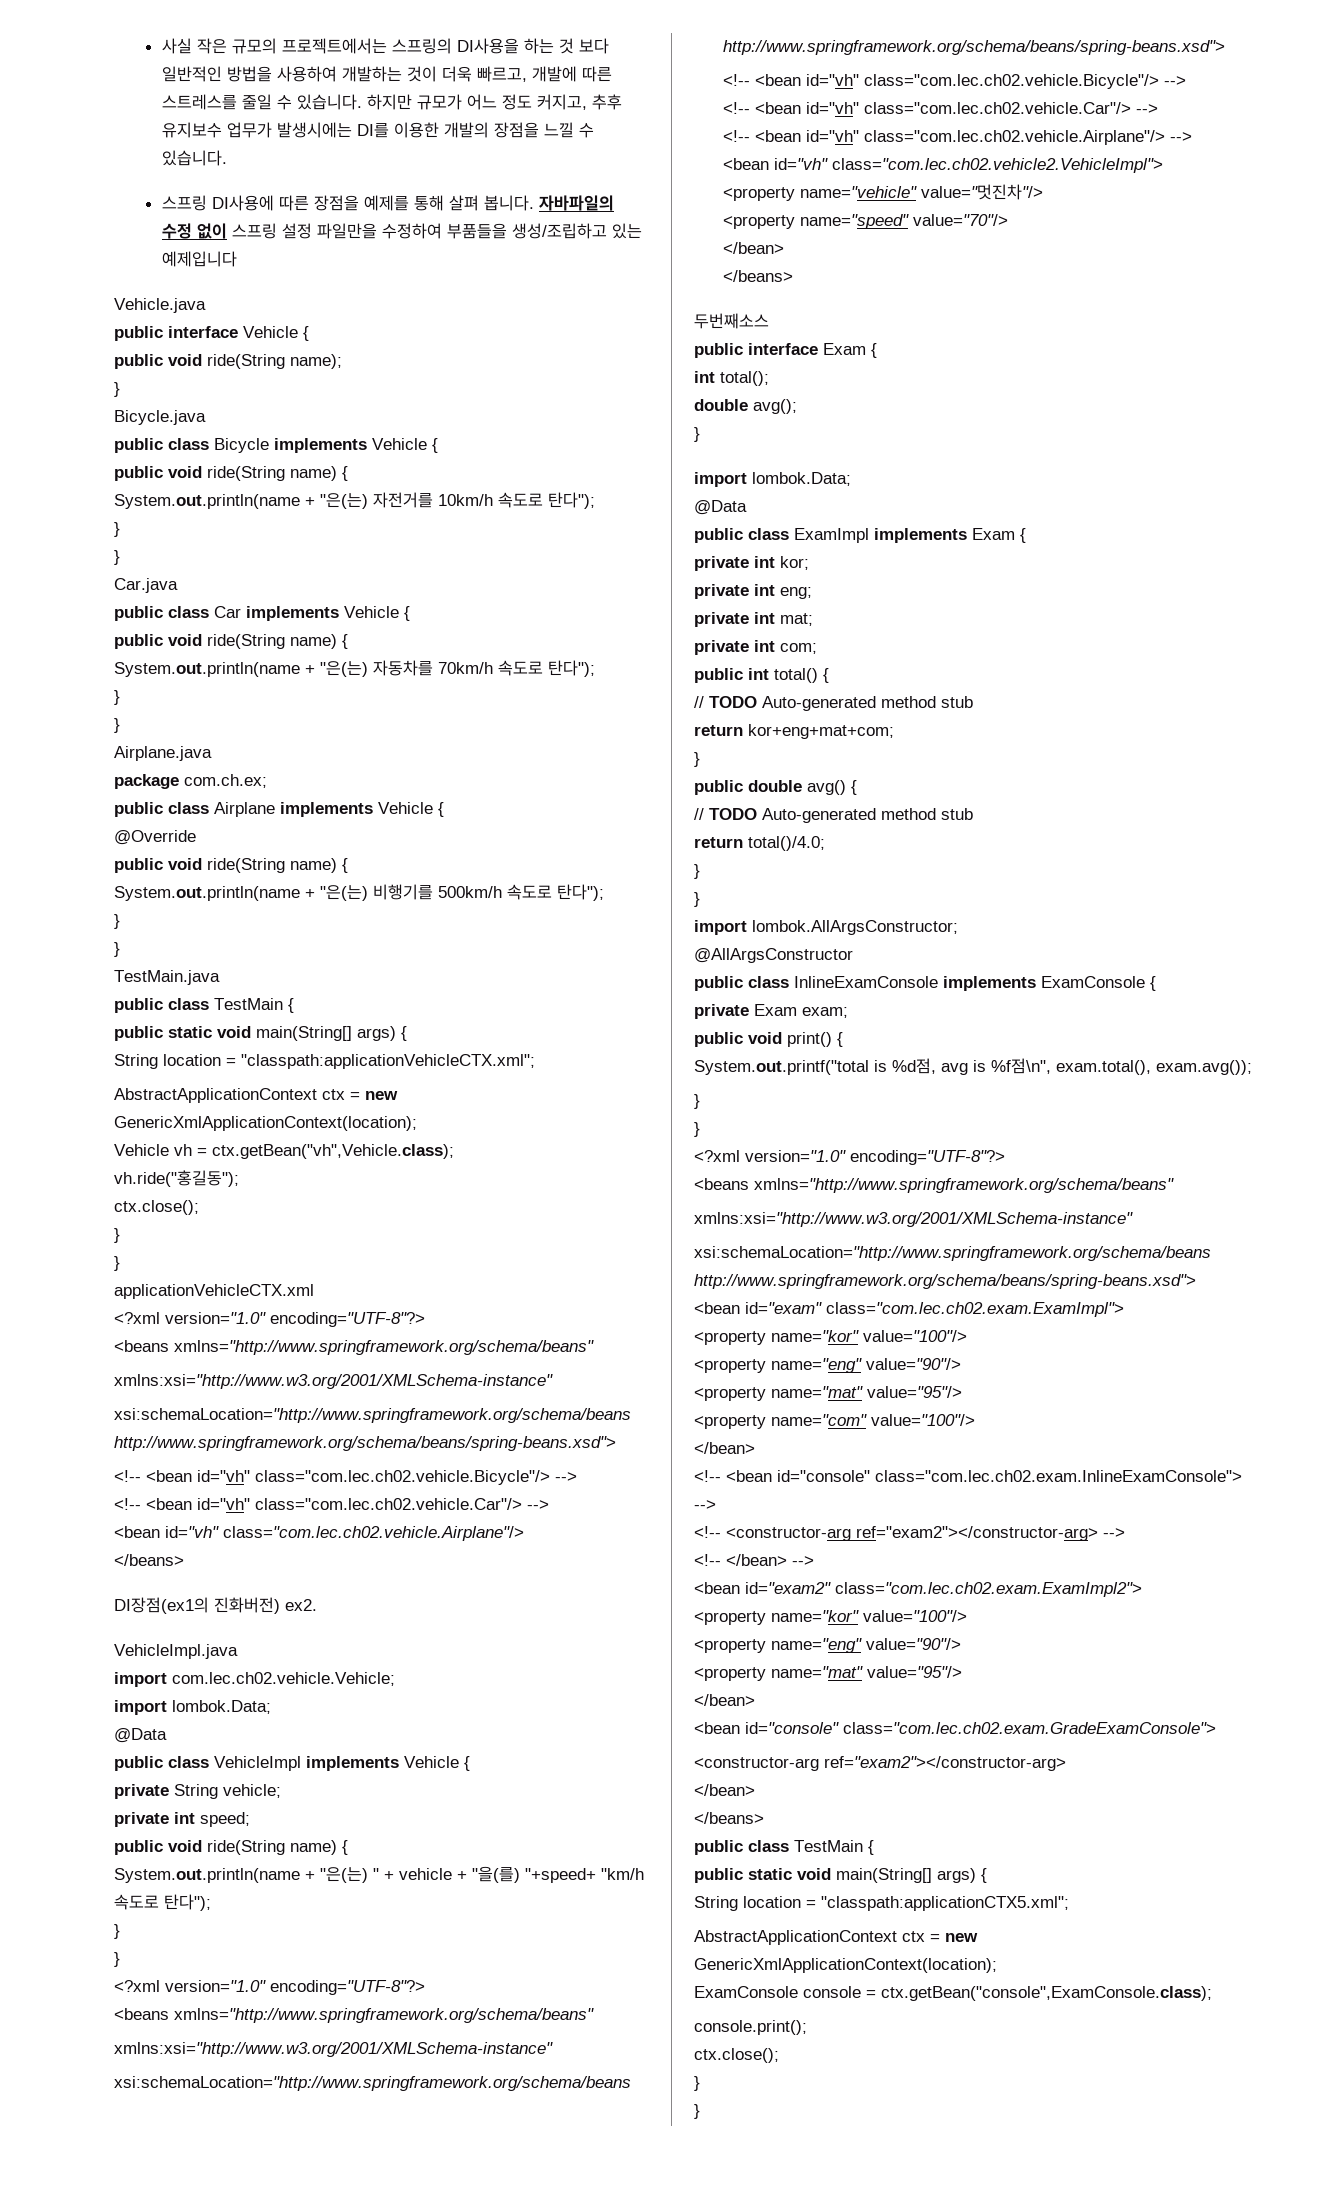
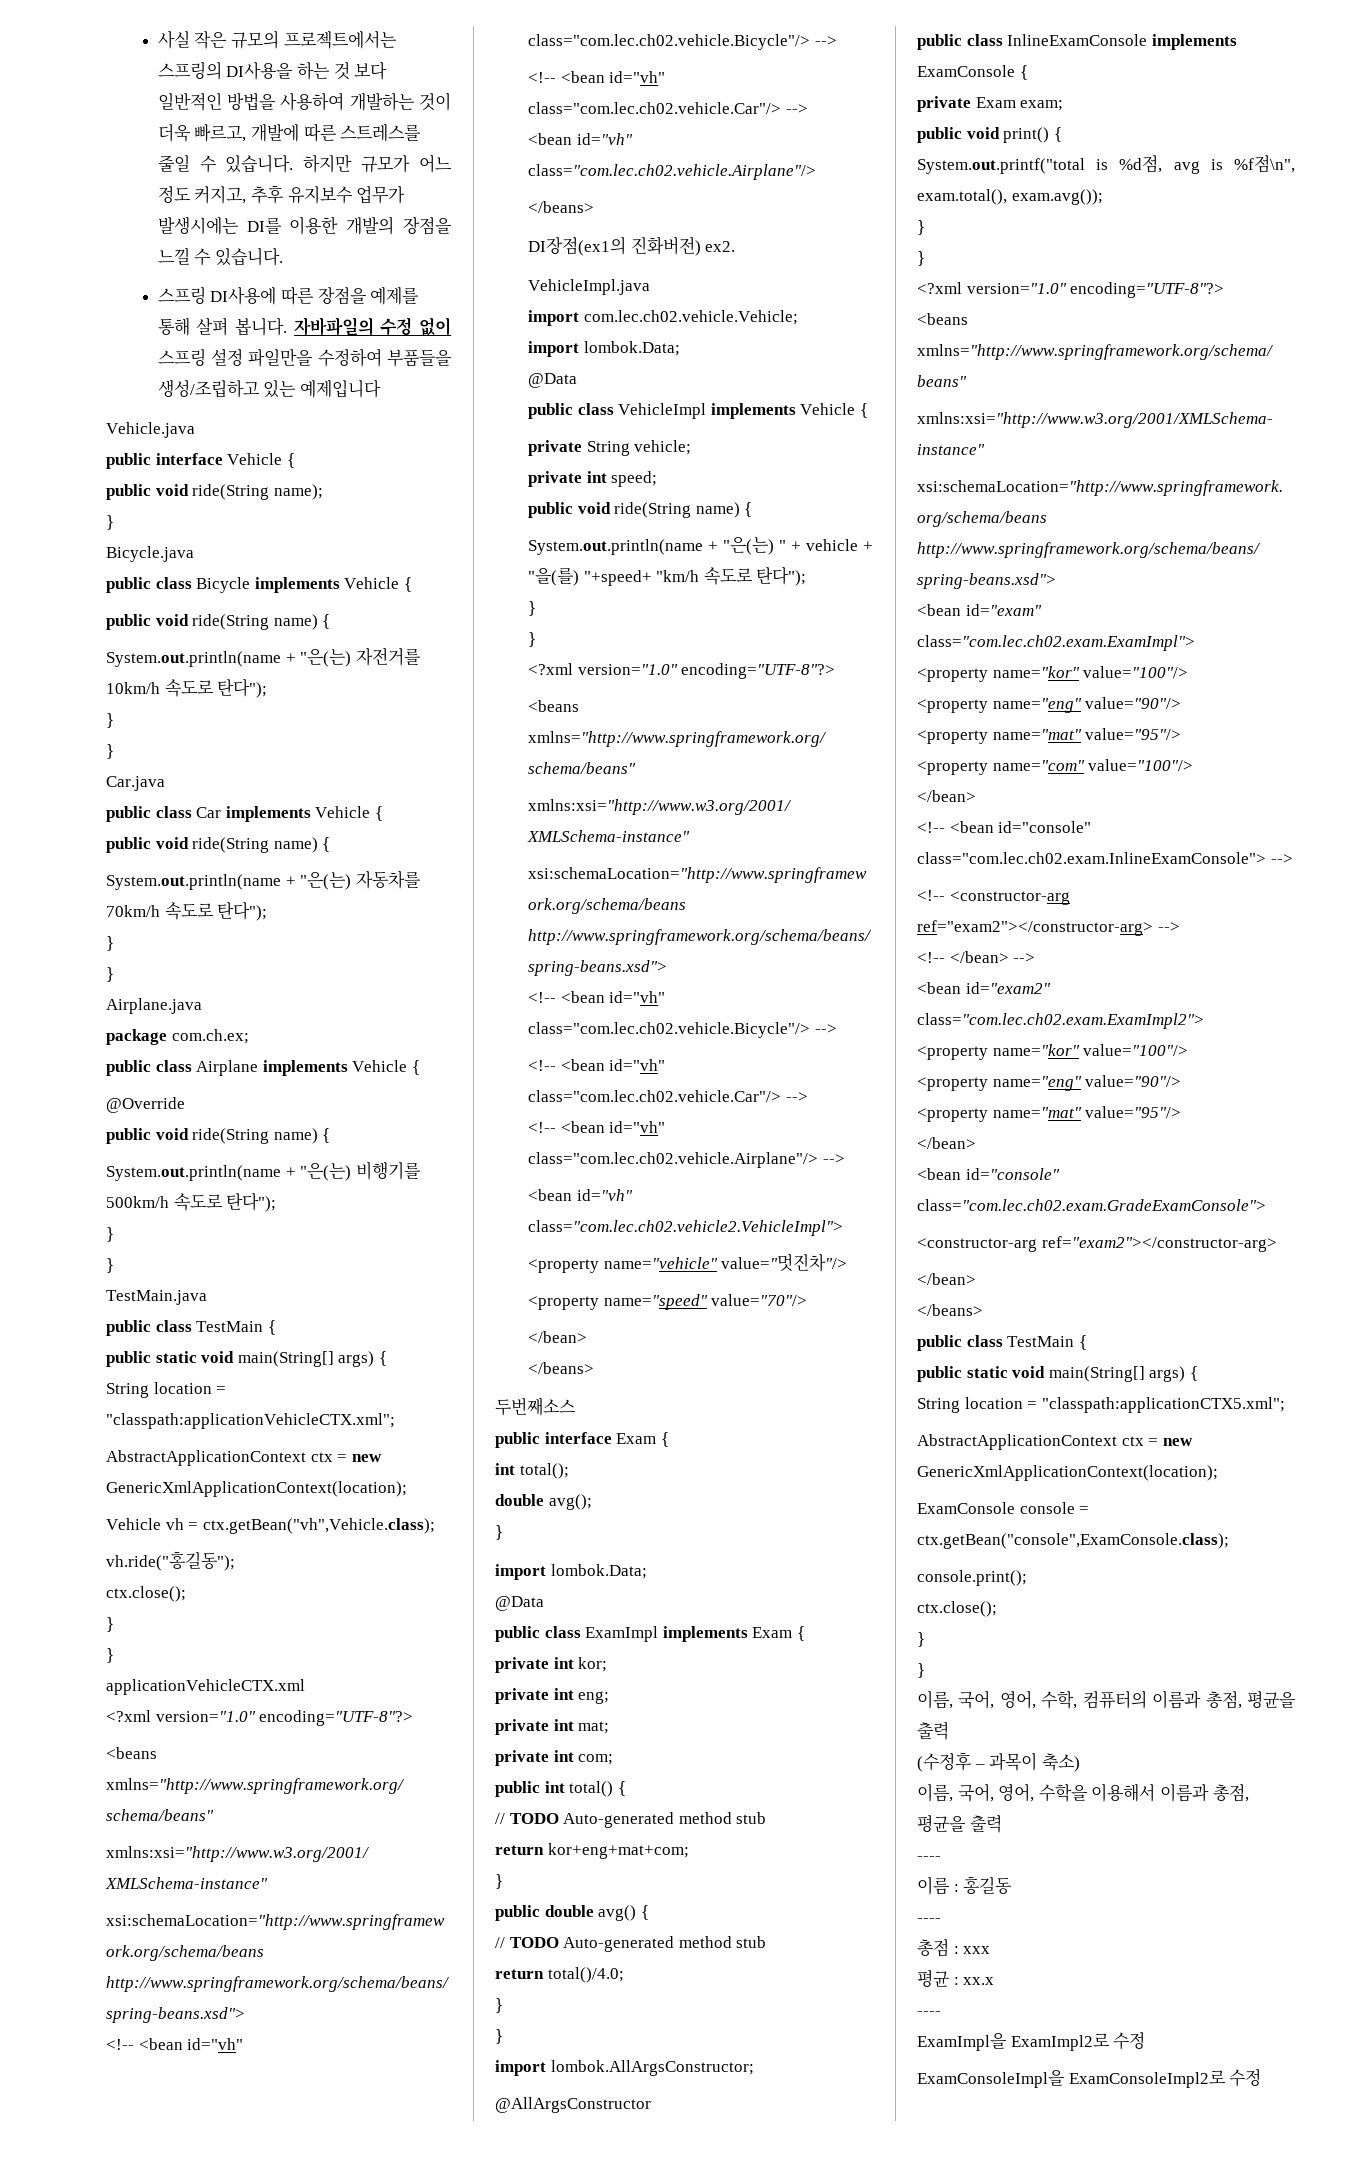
(700, 2111) none -> [917,1690,1296,1709] [917,1721,949,1740] [917,1752,1080,1772] [917,1783,1249,1802] [917,1814,1002,1833] [917,1856,941,1861] [917,1876,1013,1895] [917,1918,941,1923] [917,1939,991,1957] [917,1969,995,1988] [917,2011,941,2016] [917,2032,1146,2051] [917,2069,1262,2088] // 이름, 국어, 영어, 수학, 컴퓨터의 이름과 총점, 평균을 출력 // (수정후 – 과목이 축소) // 이름, 국어, 영어, 수학을 이용해서 이름과 총점, 평균을 출력 // ---- // 이름 : 홍길동 // ---- // 총점 : xxx // 평균 : xx.x // ---- // ExamImpl을 ExamImpl2로 수정 // ExamConsoleImpl을 ExamConsoleImpl2로 수정

